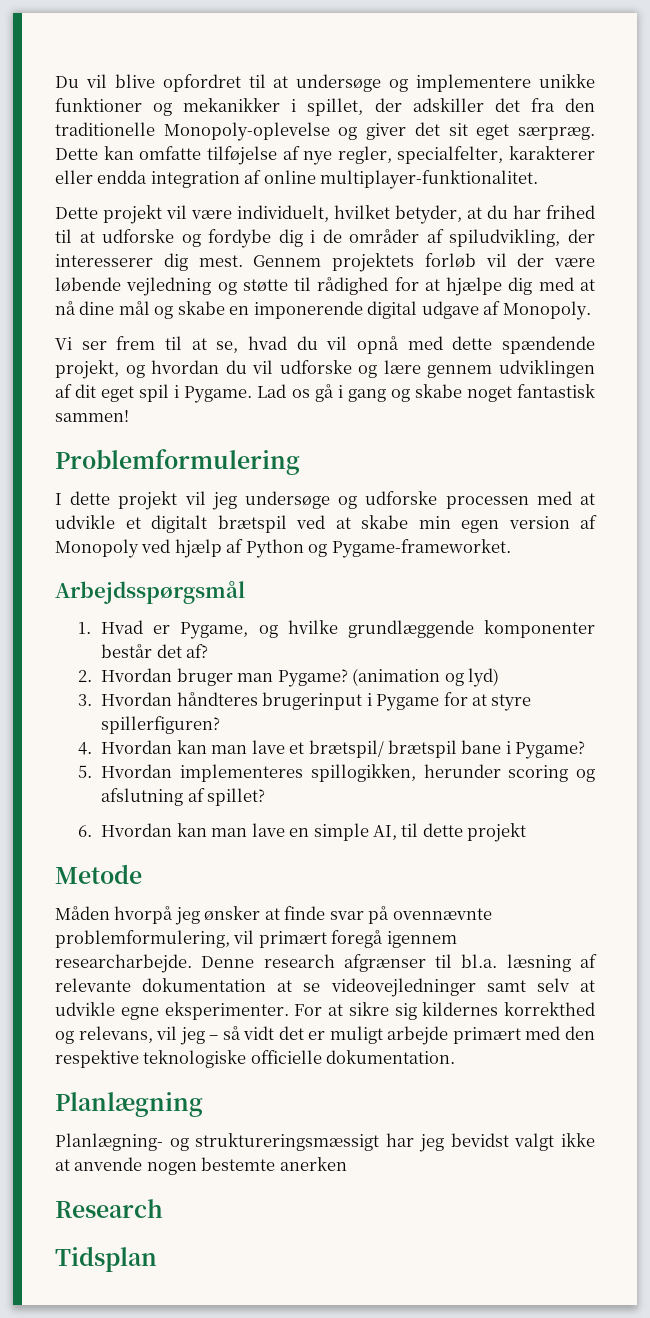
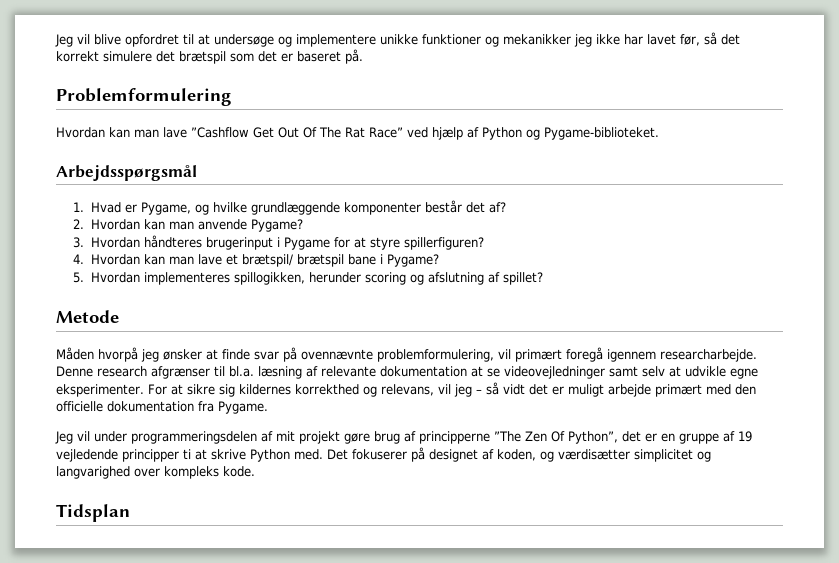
[55,76,79,88] Du -> [55,34,73,47] Jeg
[291,98,595,116] [55,122,595,141] [55,146,595,165] [55,170,539,189] [55,205,595,224] [55,229,595,248] [55,253,595,272] [55,277,595,296] [55,301,591,320] [55,336,595,354] [55,360,595,379] [55,384,595,403] [55,410,129,422] [55,449,300,475] [55,491,595,510] [55,515,597,533] [55,539,139,558] i spillet, der adskiller det fra den traditionelle Monopoly-oplevelse og giver det sit eget særpræg. Dette kan omfatte tilføjelse af nye regler, specialfelter, karakterer eller endda integration af online multiplayer-funktionalitet. // Dette projekt vil være individuelt, hvilket betyder, at du har frihed til at udforske og fordybe dig i de områder af spiludvikling, der interesserer dig mest. Gennem projektets forløb vil der være løbende vejledning og støtte til rådighed for at hjælpe dig med at nå dine mål og skabe en imponerende digital udgave af Monopoly. // Vi ser frem til at se, hvad du vil opnå med dette spændende projekt, og hvordan du vil udforske og lære gennem udviklingen af dit eget spil i Pygame. Lad os gå i gang og skabe noget fantastisk sammen! // Problemformulering // I dette projekt vil jeg undersøge og udforske processen med at udvikle et digitalt brætspil ved at skabe min egen version af Monopoly -> [574,32,740,47] [56,49,363,64] [56,88,231,106] [56,127,403,138] jeg ikke har lavet før, så det korrekt simulere det brætspil som det er baseret på. // Problemformulering // Hvordan kan man lave ”Cashflow Get Out Of The Rat Race”
[331,539,511,558] Pygame-frameworket. -> [544,127,659,140] Pygame-biblioteket.
[176,668,499,687] bruger man Pygame? (animation og lyd) -> [143,219,303,232] kan man anvende Pygame?
[78,823,527,842] // 6. Hvordan kan man lave en simple AI, til dette projekt -> (543, 278) none
[55,1050,456,1068] [55,1092,203,1117] [55,1133,595,1152] [55,1157,347,1175] [55,1199,163,1218] respektive teknologiske officielle dokumentation. // Planlægning // Planlægning- og struktureringsmæssigt har jeg bevidst valgt ikke at anvende nogen bestemte anerken // Research -> [56,401,268,414] [55,431,752,444] [56,447,711,462] [56,466,255,479] officielle dokumentation fra Pygame. // Jeg vil under programmeringsdelen af mit projekt gøre brug af principperne ”The Zen Of Python”, det er en gruppe af 19 vejledende principper ti at skrive Python med. Det fokuserer på designet af koden, og værdisætter simplicitet og langvarighed over kompleks kode.

